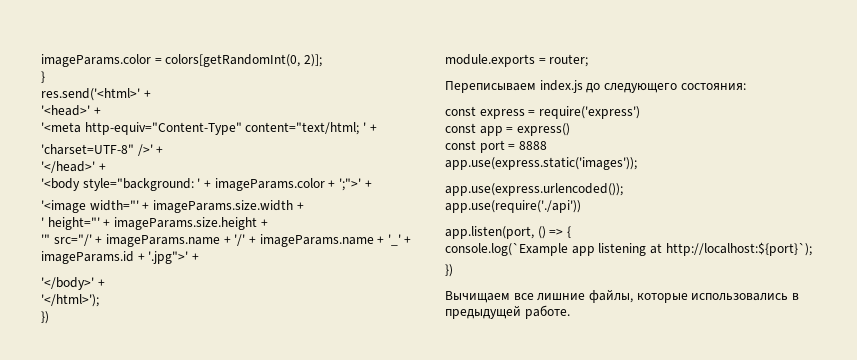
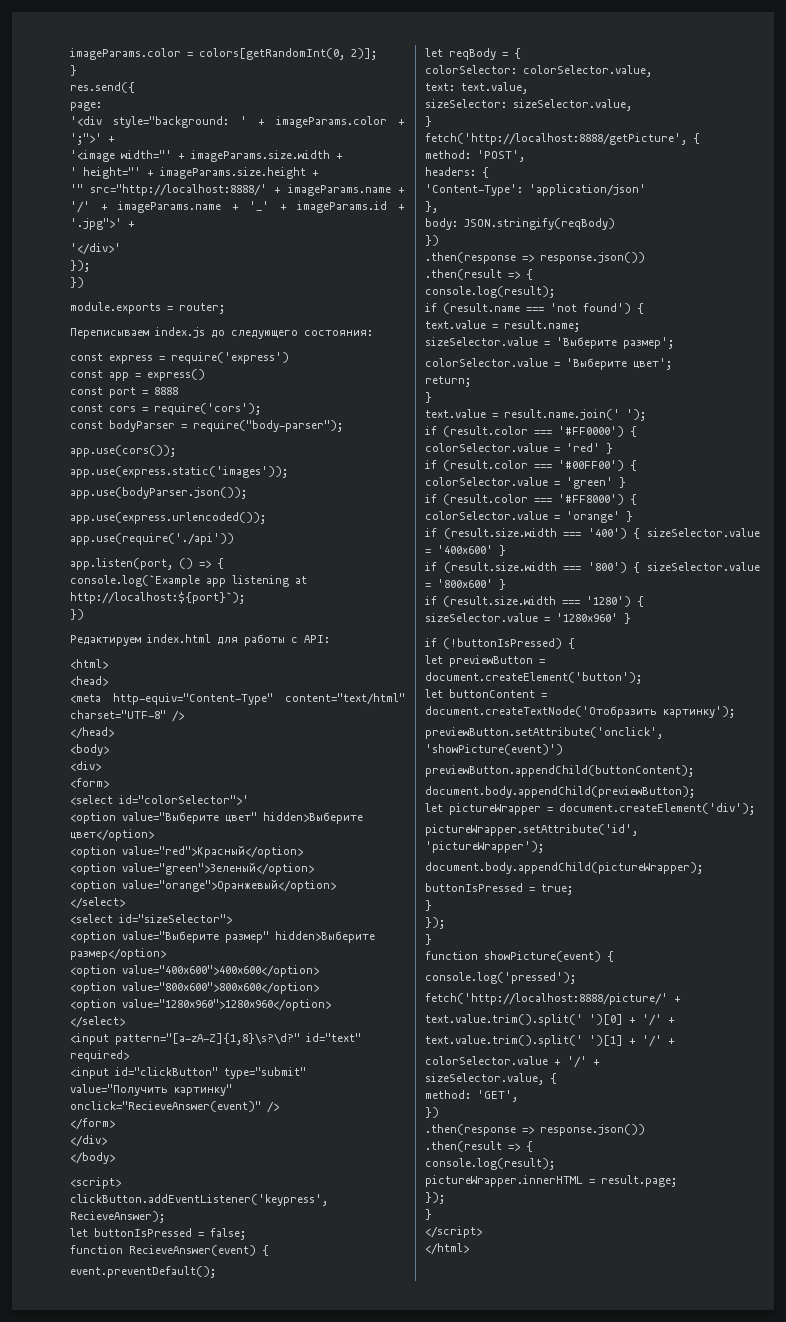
[41,88,151,101] [41,105,101,116] [41,122,377,135] [41,144,164,156] [41,161,106,173] [41,178,80,191] res.send('<html>' + // '<head>' + // '<meta http-equiv="Content-Type" content="text/html; ' + // 'charset=UTF-8" />' + // '</head>' + // '<body -> [70,82,135,93] [70,102,102,111] [70,116,102,126] res.send({ // page: // '<div
[53,234,92,246] src="/' -> [90,184,267,196] src="http://localhost:8888/'
[41,277,105,290] [41,294,99,307] '</body>' + // '</html>'); -> [70,243,121,255] [70,260,90,272] '</div>' // });
(547, 145) none -> [70,403,261,415] [70,420,343,432] [70,445,176,457] // const cors = require('cors'); // const bodyParser = require("body-parser"); // app.use(cors());
(637, 163) none -> [70,487,247,499] // app.use(bodyParser.json());
[445,289,799,303] [445,305,570,319] Вычищаем все лишние файлы, которые использовались в предыдущей работе. -> [70,634,330,646] [70,659,108,669] [70,676,108,686] [70,693,405,705] [70,710,184,722] [70,727,114,739] [70,744,109,756] [70,761,101,771] [70,778,109,788] [70,795,249,805] [70,812,363,824] [70,829,154,841] [70,845,303,858] [70,862,314,875] [70,879,336,892] [70,897,125,909] [70,914,232,924] [70,931,375,943] [70,948,166,960] [70,965,319,977] [70,982,319,994] [70,999,331,1011] [70,1016,125,1028] [70,1033,361,1045] [70,1050,129,1062] [70,1067,306,1079] [70,1084,232,1096] [70,1101,279,1113] [70,1118,115,1130] [70,1135,107,1147] [70,1152,115,1164] [70,1177,121,1189] [70,1194,328,1206] [70,1211,165,1223] [70,1228,246,1240] [70,1245,269,1256] [70,1266,216,1278] [425,48,521,60] [425,65,652,77] [425,82,528,94] [425,99,632,111] [425,116,432,127] [425,133,700,145] [425,150,525,162] [425,167,489,178] [425,184,646,196] [425,201,438,213] [425,218,615,230] [425,235,439,246] [425,252,645,264] [425,269,533,280] [425,286,555,298] [425,303,644,314] [425,320,580,332] [425,337,674,349] [425,358,672,370] [425,376,471,387] [425,392,432,403] [425,409,646,421] [425,426,637,437] [425,443,613,454] [425,460,637,471] [425,477,626,489] [425,494,637,505] [425,511,633,523] [425,528,760,539] [425,545,506,556] [425,562,760,573] [425,579,506,590] [425,596,644,607] [425,613,631,624] [425,638,575,649] [425,655,545,667] [425,672,642,684] [425,689,547,698] [425,706,735,718] [425,727,663,739] [425,744,563,755] [425,765,694,777] [425,786,695,798] [425,803,755,815] [425,824,638,836] [425,841,544,853] [425,862,703,874] [425,883,573,895] [425,900,432,911] [425,917,445,929] [425,934,432,945] [425,951,614,962] [425,972,576,984] [425,993,681,1005] [425,1014,675,1026] [425,1035,675,1047] [425,1056,600,1068] [425,1073,557,1085] [425,1090,518,1102] [425,1107,439,1118] [425,1124,645,1136] [425,1141,533,1152] [425,1158,555,1170] [425,1175,677,1187] [425,1192,445,1204] [425,1209,432,1220] [425,1226,482,1238] [425,1243,469,1255] Редактируем index.html для работы с API: // <html> // <head> // <meta http-equiv="Content-Type" content="text/html" charset="UTF-8" /> // </head> // <body> // <div> // <form> // <select id="colorSelector">' // <option value="Выберите цвет" hidden>Выберите цвет</option> // <option value="red">Красный</option> // <option value="green">Зеленый</option> // <option value="orange">Оранжевый</option> // </select> // <select id="sizeSelector"> // <option value="Выберите размер" hidden>Выберите размер</option> // <option value="400x600">400x600</option> // <option value="800x600">800x600</option> // <option value="1280x960">1280x960</option> // </select> // <input pattern="[a-zA-Z]{1,8}\s?\d?" id="text" required> // <input id="clickButton" type="submit" value="Получить картинку" onclick="RecieveAnswer(event)" /> // </form> // </div> // </body> // <script> // clickButton.addEventListener('keypress', RecieveAnswer); // let buttonIsPressed = false; // function RecieveAnswer(event) { // event.preventDefault(); // let reqBody = { // colorSelector: colorSelector.value, // text: text.value, // sizeSelector: sizeSelector.value, // } // fetch('http://localhost:8888/getPicture', { // method: 'POST', // headers: { // 'Content-Type': 'application/json' // }, // body: JSON.stringify(reqBody) // }) // .then(response => response.json()) // .then(result => { // console.log(result); // if (result.name === 'not found') { // text.value = result.name; // sizeSelector.value = 'Выберите размер'; // colorSelector.value = 'Выберите цвет'; // return; // } // text.value = result.name.join(' '); // if (result.color === '#FF0000') { colorSelector.value = 'red' } // if (result.color === '#00FF00') { colorSelector.value = 'green' } // if (result.color === '#FF8000') { colorSelector.value = 'orange' } // if (result.size.width === '400') { sizeSelector.value = '400x600' } // if (result.size.width === '800') { sizeSelector.value = '800x600' } // if (result.size.width === '1280') { sizeSelector.value = '1280x960' } // if (!buttonIsPressed) { // let previewButton = document.createElement('button'); // let buttonContent = document.createTextNode('Отобразить картинку'); // previewButton.setAttribute('onclick', 'showPicture(event)') // previewButton.appendChild(buttonContent); // document.body.appendChild(previewButton); // let pictureWrapper = document.createElement('div'); // pictureWrapper.setAttribute('id', 'pictureWrapper'); // document.body.appendChild(pictureWrapper); // buttonIsPressed = true; // } // }); // } // function showPicture(event) { // console.log('pressed'); // fetch('http://localhost:8888/picture/' + // text.value.trim().split(' ')[0] + '/' + // text.value.trim().split(' ')[1] + '/' + // colorSelector.value + '/' + // sizeSelector.value, { // method: 'GET', // }) // .then(response => response.json()) // .then(result => { // console.log(result); // pictureWrapper.innerHTML = result.page; // }); // } // </script> // </html>

